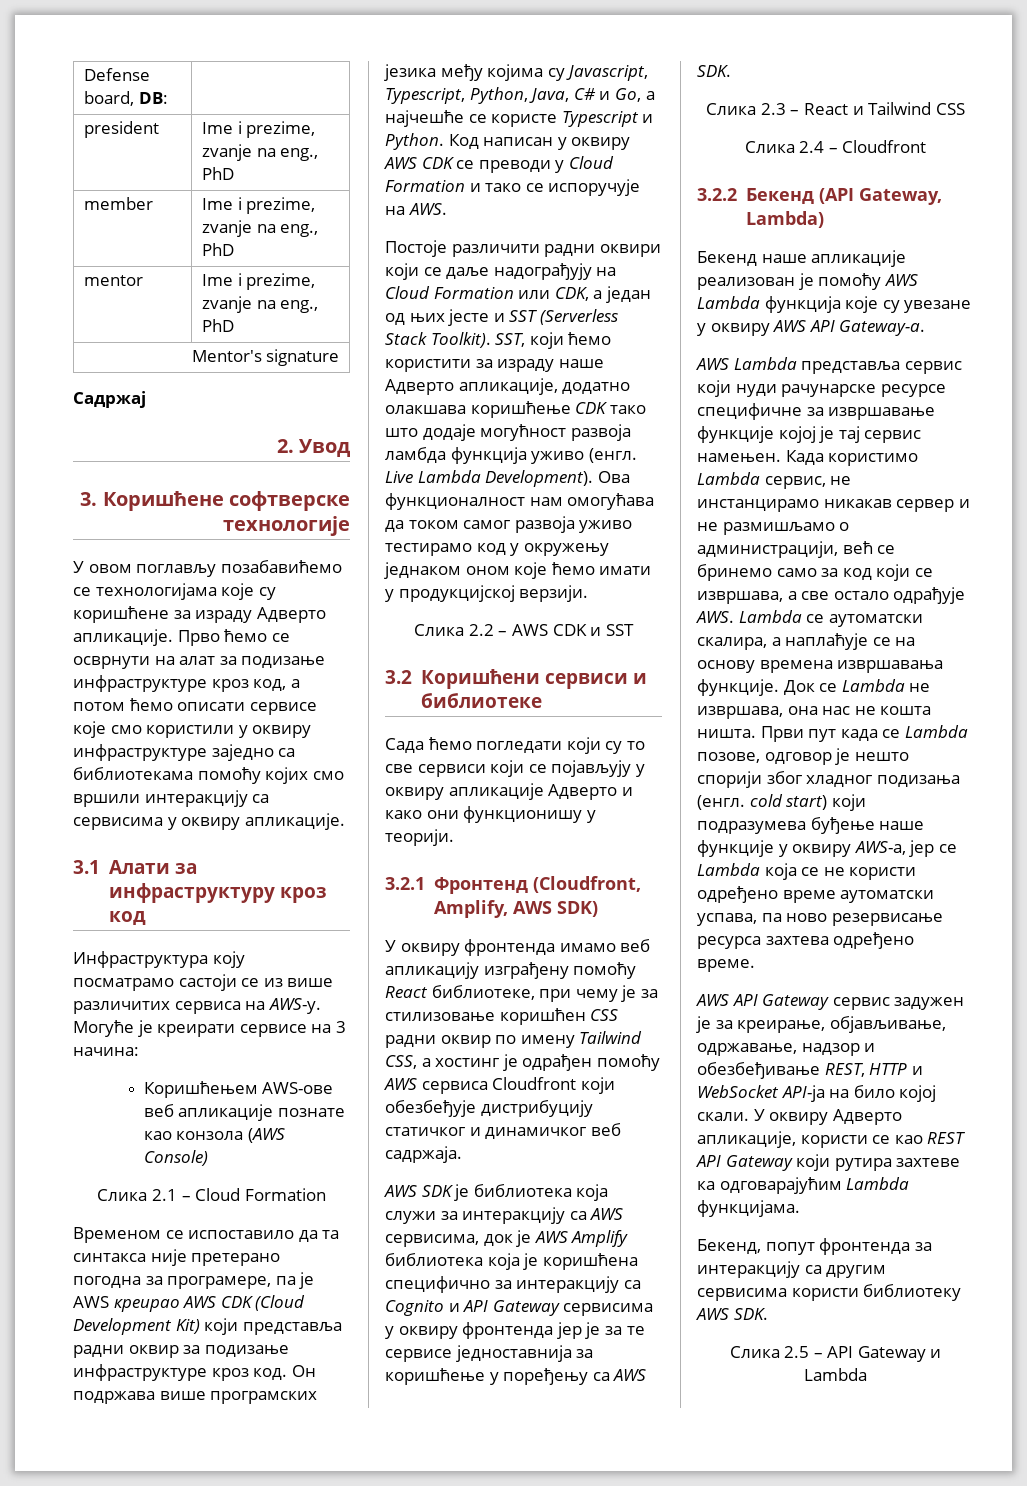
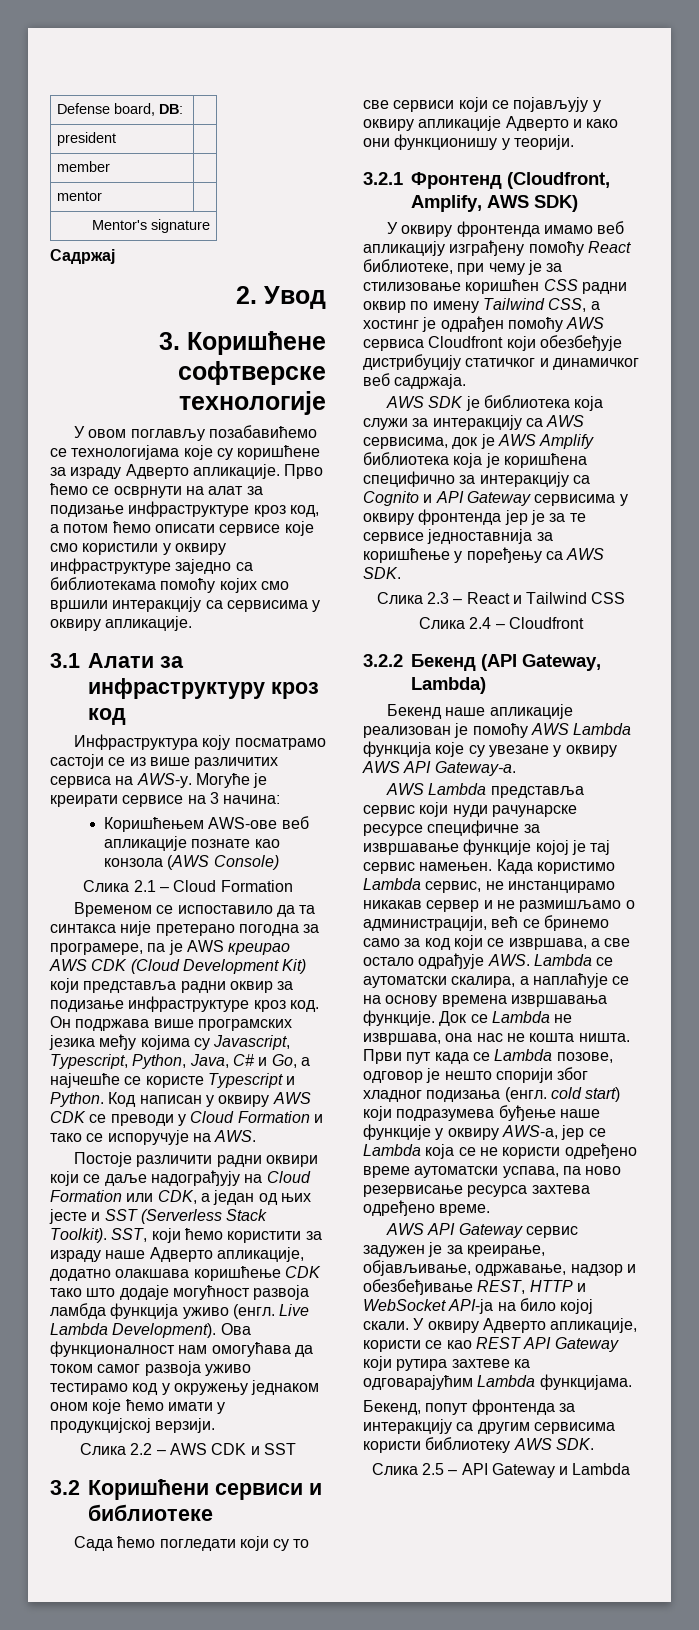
[201,121,316,138] [201,144,319,161] [201,167,234,180] [83,197,153,210] [201,197,316,214] [201,220,319,237] [201,243,234,256] [83,275,143,286] [201,273,316,290] [201,296,319,313] [201,319,234,332] Ime i prezime, zvanje na eng., PhD // member | Ime i prezime, zvanje na eng., PhD // mentor | Ime i prezime, zvanje na eng., PhD -> [57,161,111,172] [57,191,103,201] // member | // mentor |

